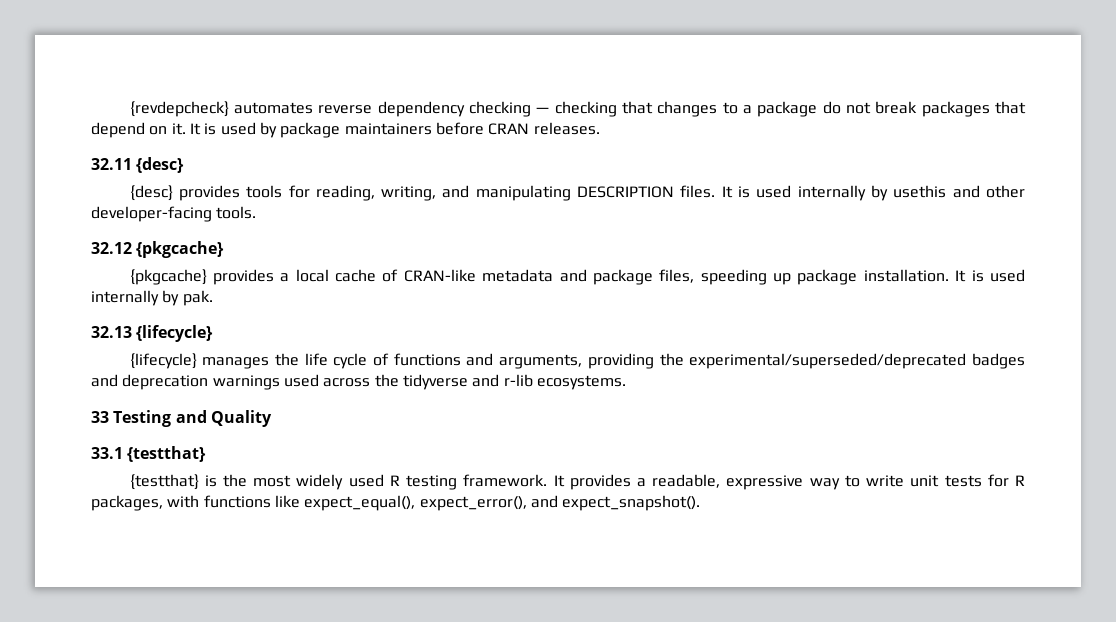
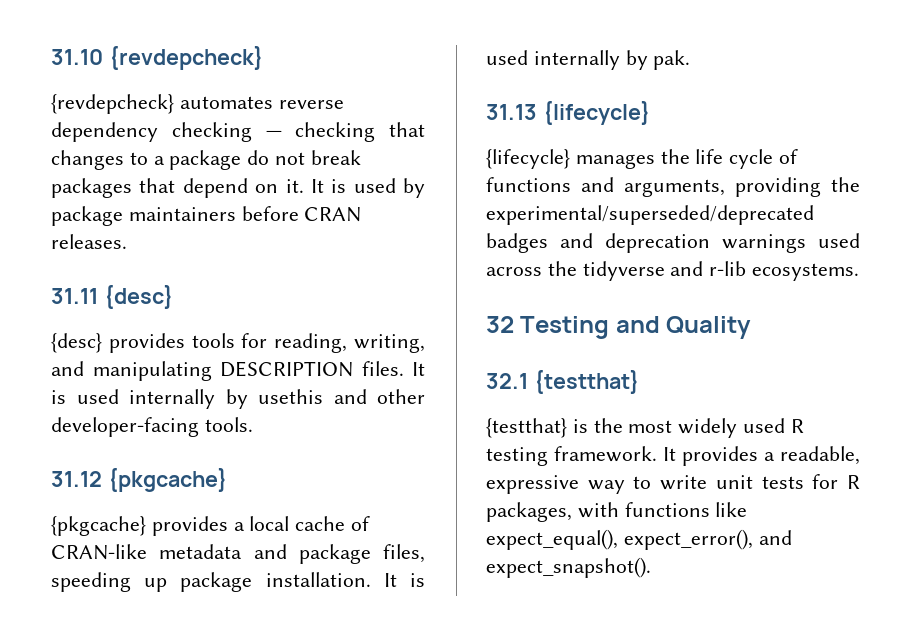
(129, 109) none -> [51,46,264,70] 31.10 {revdepcheck} //
[91,158,132,170] 32.11 -> [51,288,98,304] 31.11
[91,242,132,254] 32.12 -> [51,471,102,487] 31.12
[91,326,132,338] 32.13 -> [486,104,537,120] 31.13
[91,411,109,423] 33 -> [486,316,514,333] 32
[91,447,123,459] 33.1 -> [486,373,528,389] 32.1

